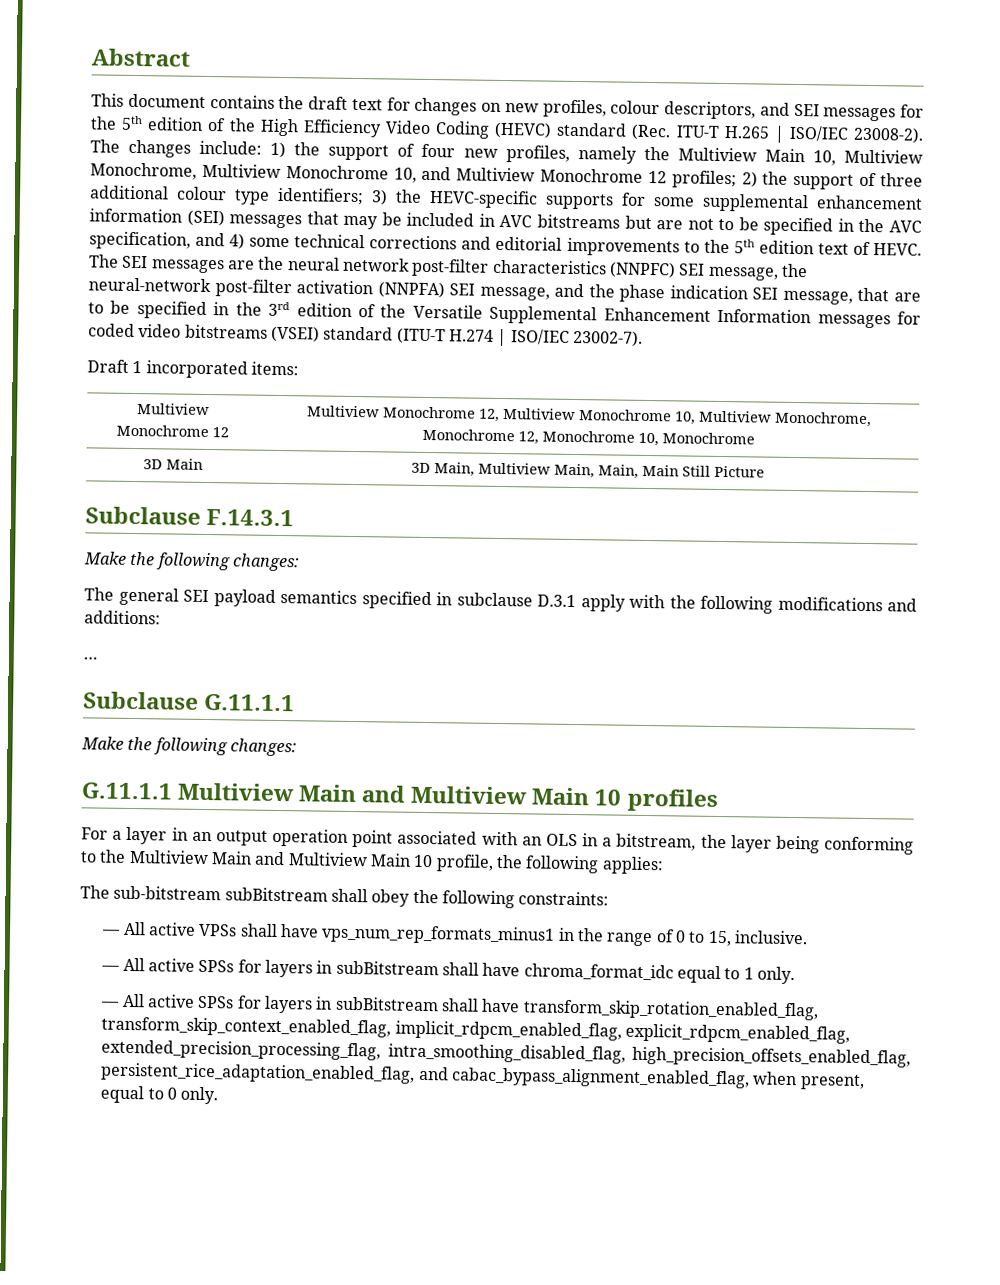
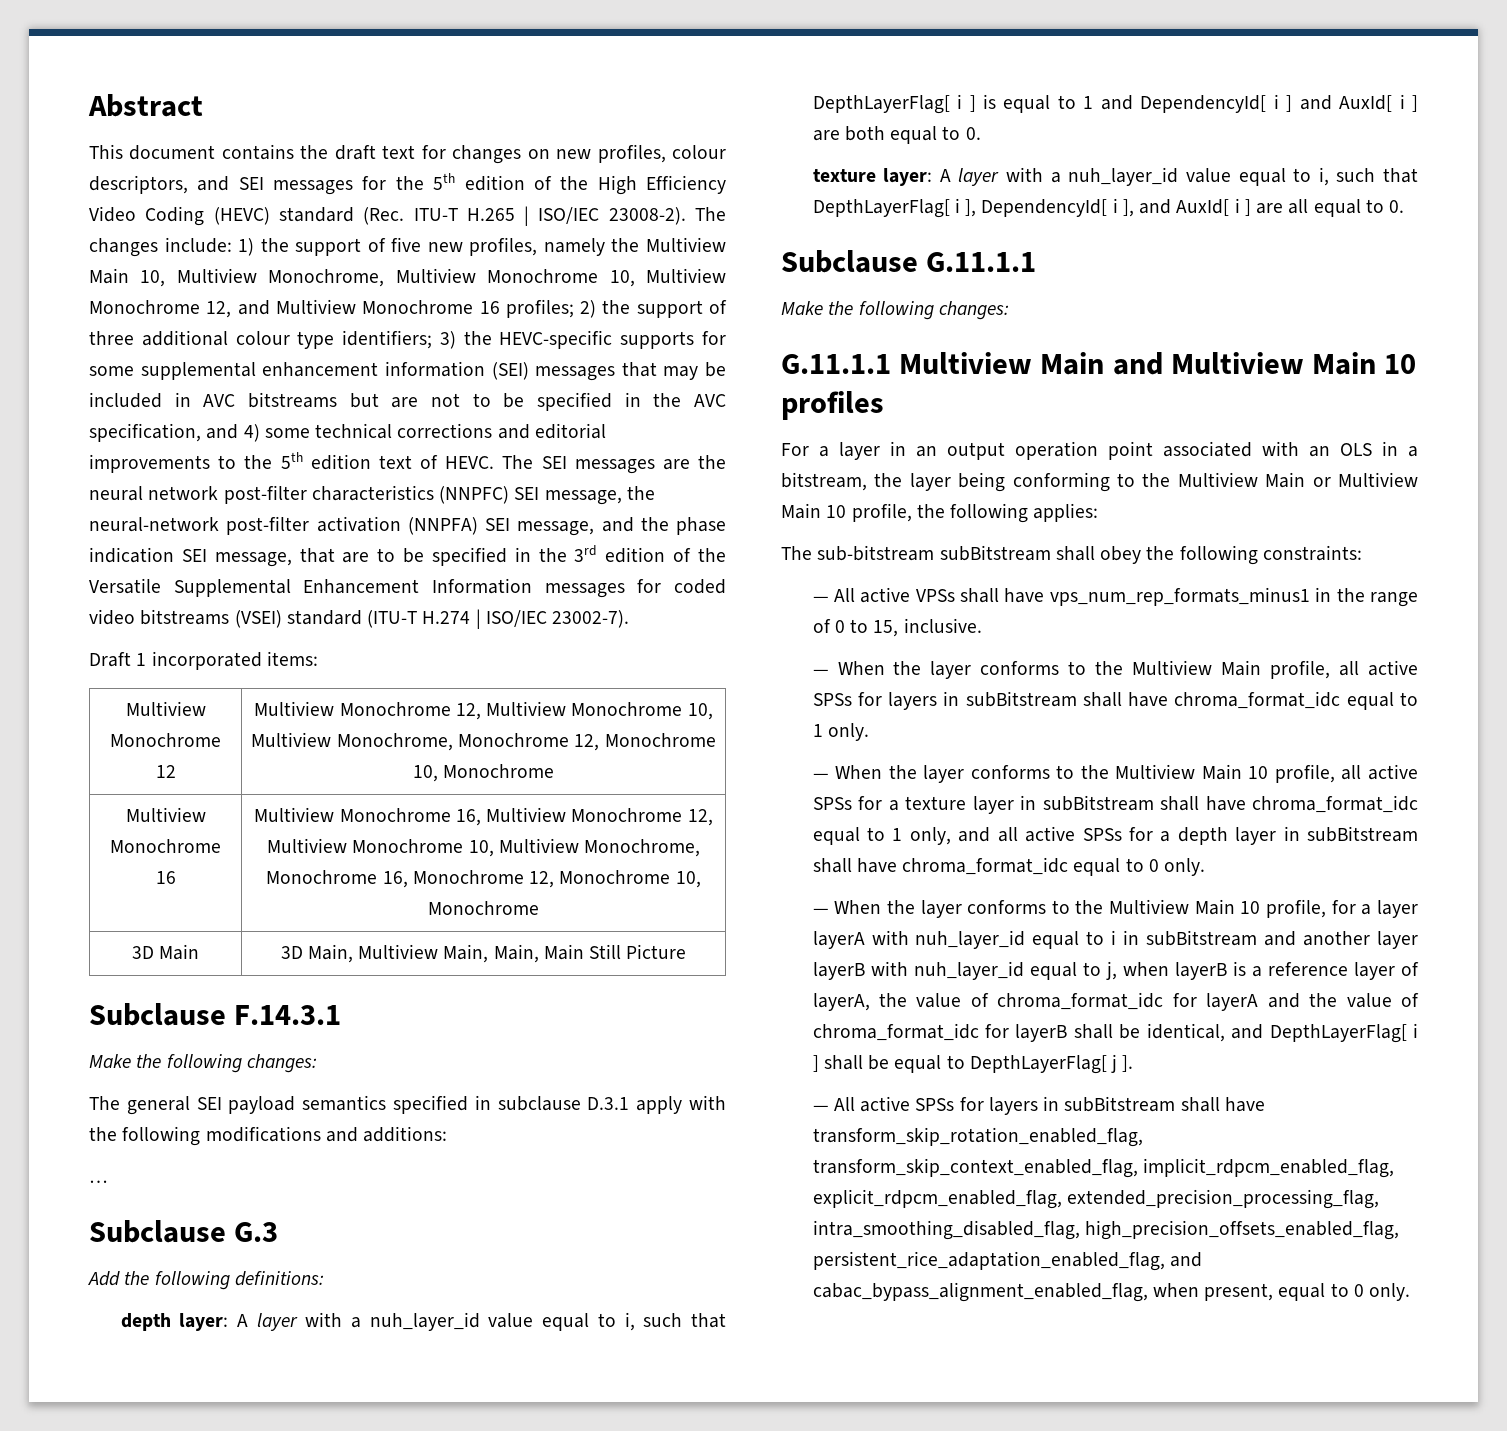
[421,143,456,158] four -> [391,237,422,252] five
(417, 175) none -> [646,268,726,283] [89,300,232,318] Multiview Monochrome 12,
[647,170,667,184] 12 -> [479,301,500,314] 16
(755, 438) none -> [125,807,206,822] [110,839,221,853] [155,871,176,884] [254,807,713,826] [266,838,701,857] [266,870,701,888] [428,901,539,915] // Multiview Monochrome 16 | Multiview Monochrome 16, Multiview Monochrome 12, Multiview Monochrome 10, Multiview Monochrome, Monochrome 16, Monochrome 12, Monochrome 10, Monochrome
(98, 658) none -> [89,1220,279,1243] [88,1271,324,1290] [120,1312,726,1331] [812,94,1418,114] [812,126,981,144] [812,167,1418,186] [812,198,1405,218] // Subclause G.3 // Add the following definitions: // depth layer: A layer with a nuh_layer_id value equal to i, such that DepthLayerFlag[ i ] is equal to 1 and DependencyId[ i ] and AuxId[ i ] are both equal to 0. // texture layer: A layer with a nuh_layer_id value equal to i, such that DepthLayerFlag[ i ], DependencyId[ i ], and AuxId[ i ] are all equal to 0.
[254,851,286,866] and -> [1312,477,1331,487] or
[122,957,145,972] All -> [837,660,1360,679] When the layer conforms to the Multiview Main profile, all
(795, 975) none -> [812,764,1418,783] [812,795,1418,814] [812,826,1418,845] [812,857,1206,876] [812,899,1418,918] [812,930,1418,949] [812,961,1419,980] [812,992,1419,1011] [812,1023,1418,1043] [812,1054,1134,1074] // — When the layer conforms to the Multiview Main 10 profile, all active SPSs for a texture layer in subBitstream shall have chroma_format_idc equal to 1 only, and all active SPSs for a depth layer in subBitstream shall have chroma_format_idc equal to 0 only. // — When the layer conforms to the Multiview Main 10 profile, for a layer layerA with nuh_layer_id equal to i in subBitstream and another layer layerB with nuh_layer_id equal to j, when layerB is a reference layer of layerA, the value of chroma_format_idc for layerA and the value of chroma_format_idc for layerB shall be identical, and DepthLayerFlag[ i ] shall be equal to DepthLayerFlag[ j ].

